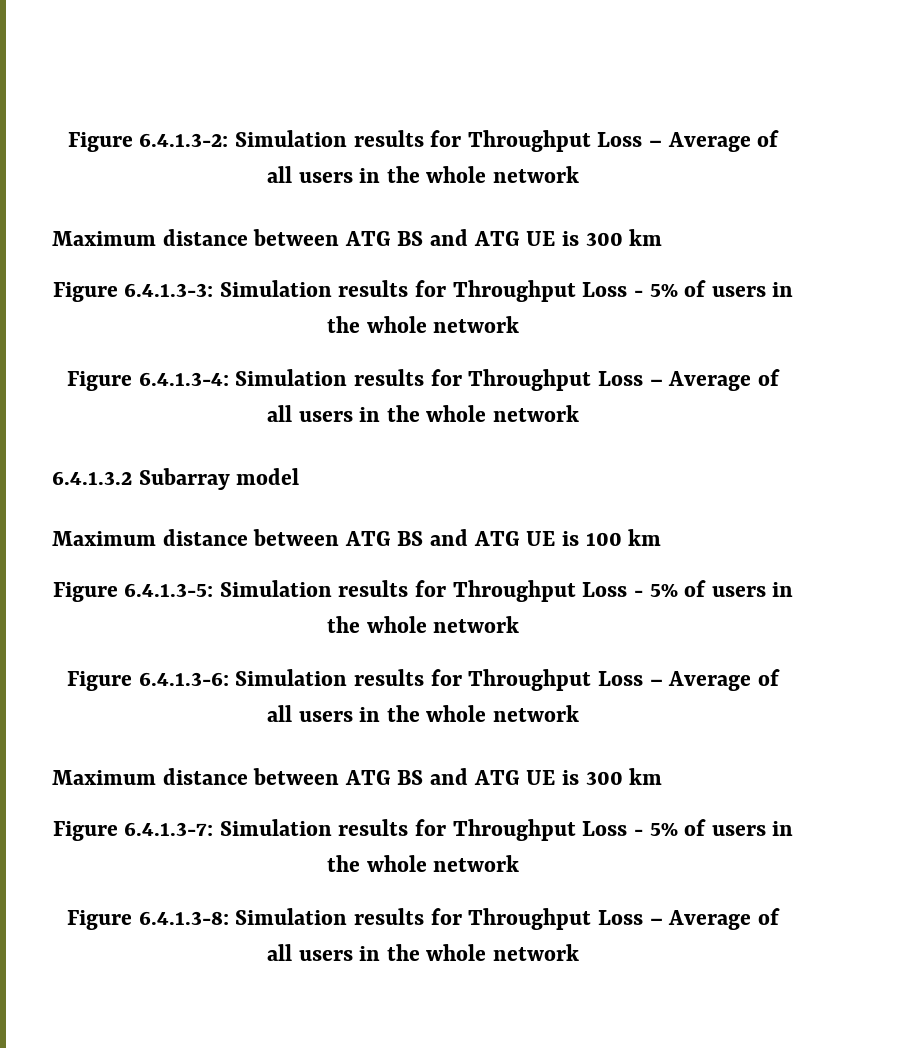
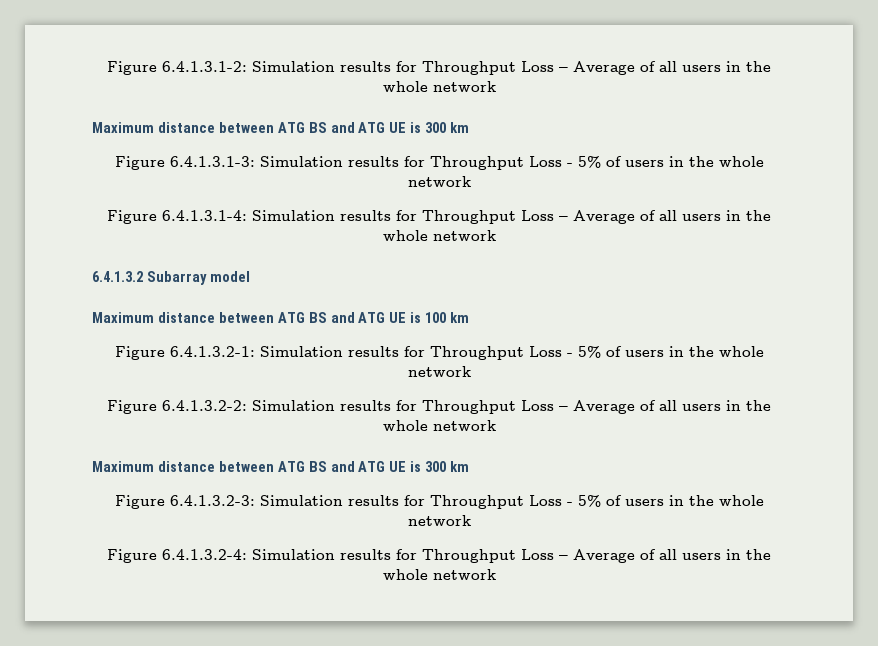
[67,132,229,152] Figure 6.4.1.3-2: -> [107,61,247,75] Figure 6.4.1.3.1-2:
[124,283,214,297] 6.4.1.3-3: -> [169,156,255,167] 6.4.1.3.1-3:
[138,372,229,386] 6.4.1.3-4: -> [162,210,247,221] 6.4.1.3.1-4:
[124,583,214,597] 6.4.1.3-5: -> [169,346,255,357] 6.4.1.3.2-1:
[138,672,229,686] 6.4.1.3-6: -> [162,400,247,411] 6.4.1.3.2-2:
[124,822,214,836] 6.4.1.3-7: -> [169,495,255,506] 6.4.1.3.2-3:
[138,911,229,925] 6.4.1.3-8: -> [162,549,247,560] 6.4.1.3.2-4:

